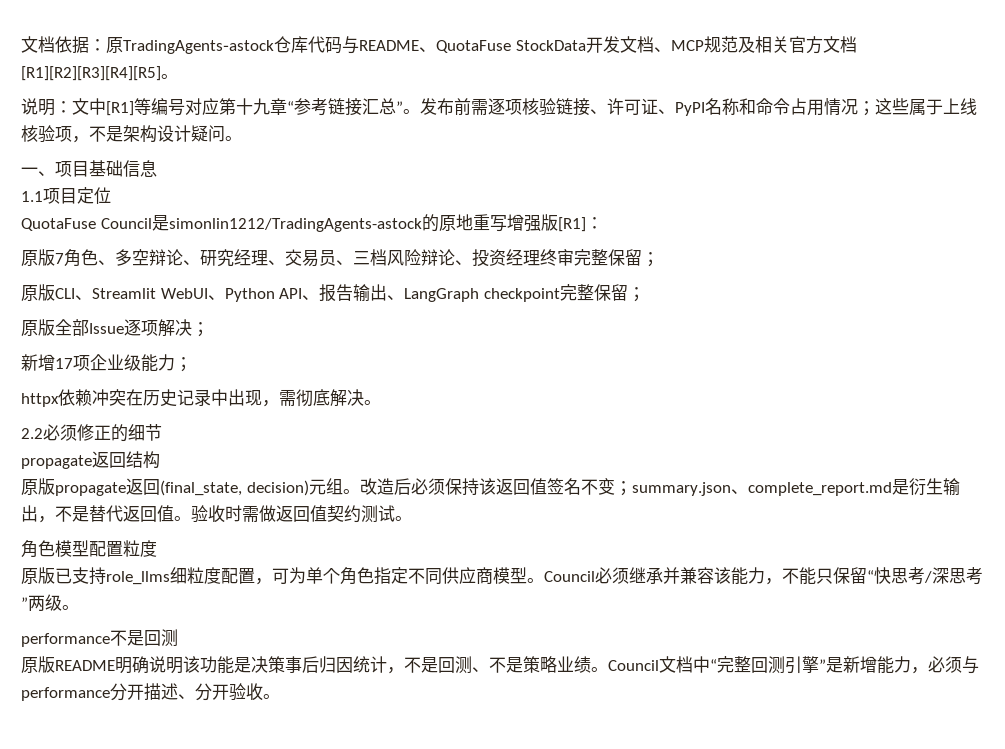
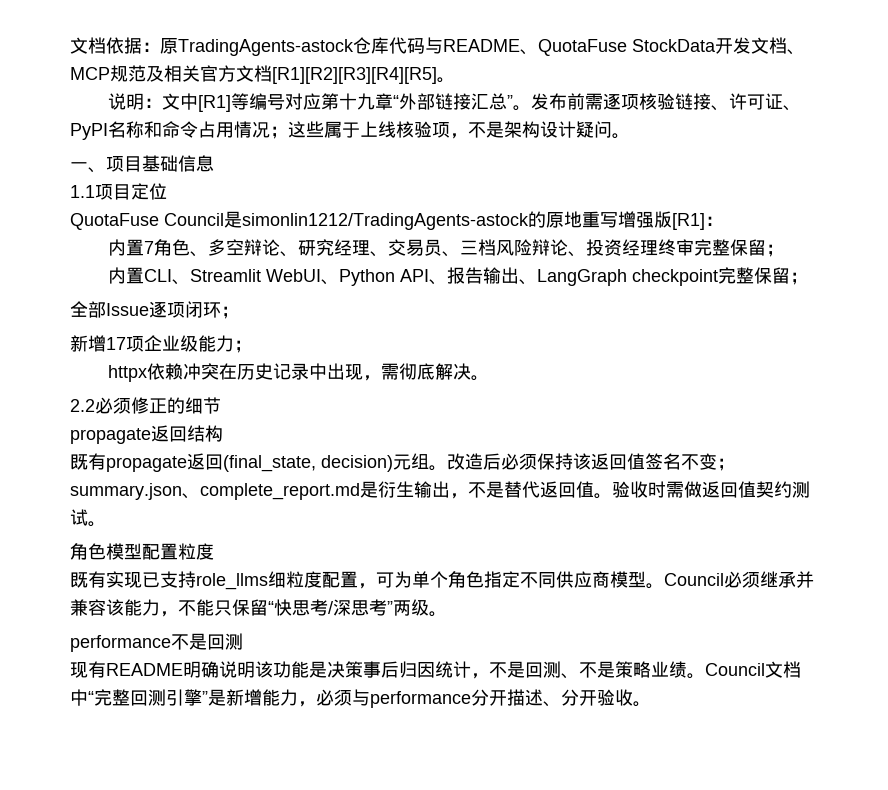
[294,98,328,116] 参考 -> [398,93,435,110] 外部
[21,249,55,266] 原版 -> [107,239,144,256] 内置
[21,284,55,301] 原版 -> [107,267,144,284] 内置
[21,319,55,336] 原版 -> (808, 278) none
[158,319,192,337] 解决 -> [185,301,221,318] 闭环
[21,478,55,495] 原版 -> [70,453,106,470] 既有
[21,567,55,584] 原版 -> [70,571,142,588] 既有实现
[21,656,55,673] 原版 -> [70,661,106,678] 现有

